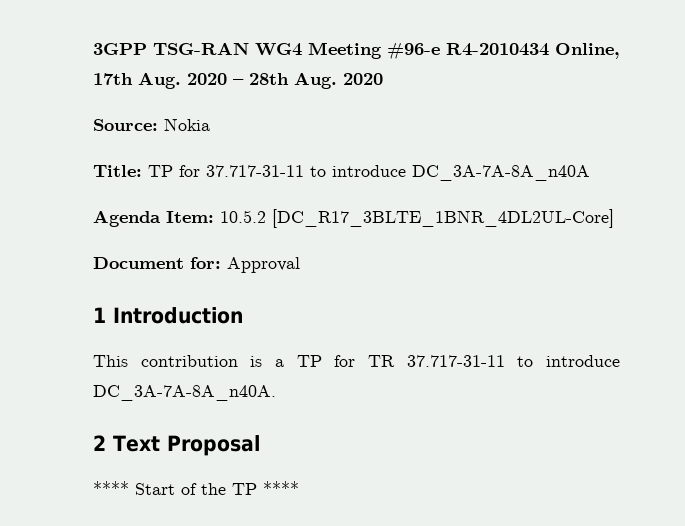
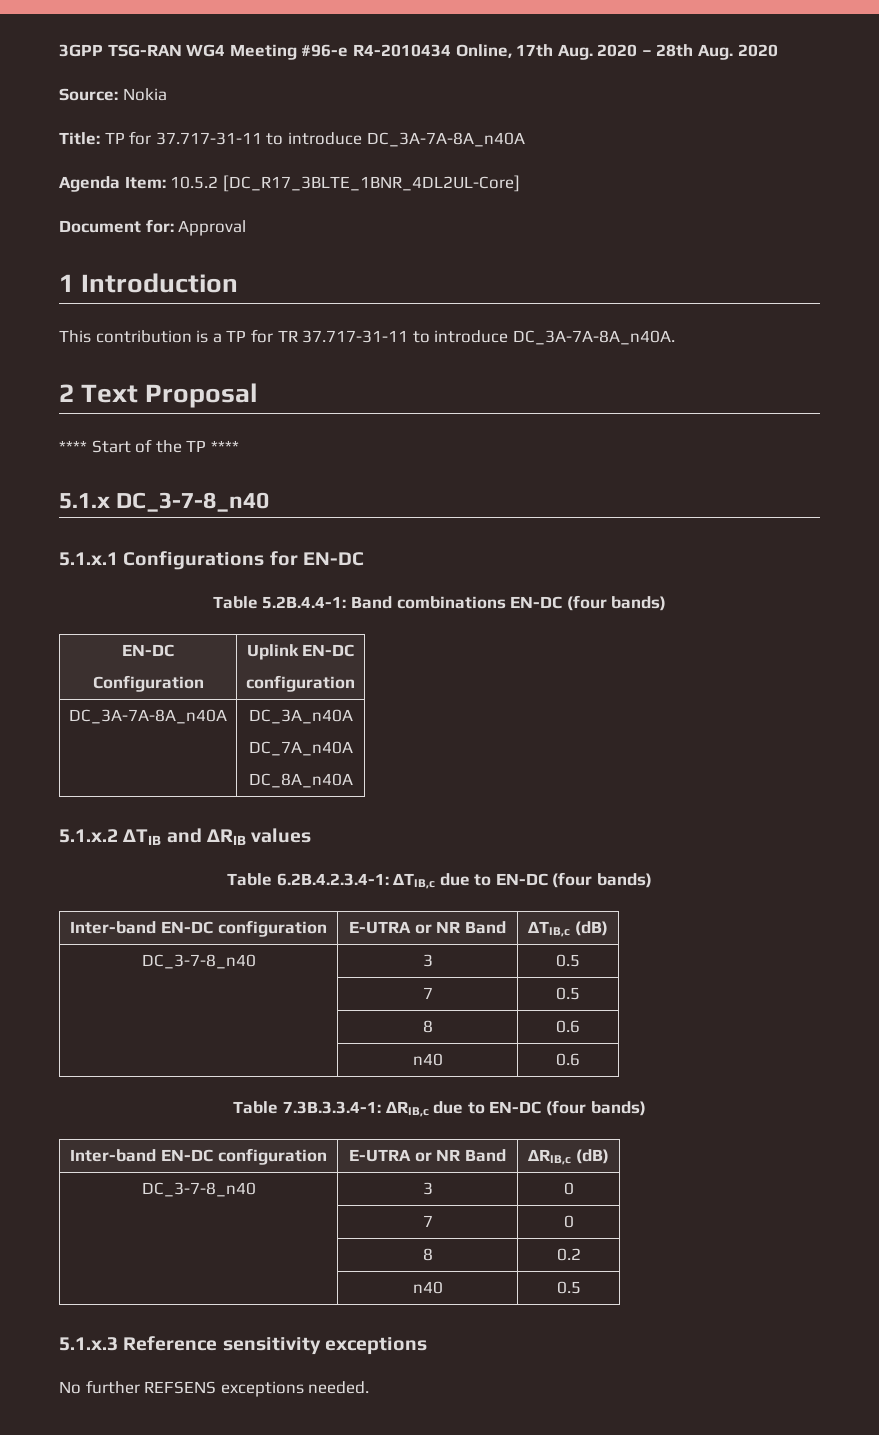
(299, 488) none -> [59,492,270,512] [59,551,364,570] [212,595,667,611] [122,644,174,657] [92,675,204,692] [246,644,355,660] [246,675,355,692] [69,709,227,724] [248,709,353,724] [248,741,353,756] [248,773,353,788] [59,828,312,845] [226,872,653,889] [70,920,327,937] [349,921,506,934] [527,921,608,937] [141,954,256,969] [422,954,433,967] [556,954,580,967] [422,987,433,999] [556,987,580,1000] [422,1020,433,1033] [556,1020,580,1033] [412,1053,443,1066] [556,1053,580,1066] [233,1100,646,1117] [70,1148,327,1165] [349,1149,506,1162] [527,1149,609,1165] [141,1182,256,1197] [422,1182,433,1195] [563,1182,574,1195] [422,1215,433,1227] [563,1215,574,1228] [422,1248,433,1261] [556,1248,581,1261] [412,1281,443,1294] [556,1281,581,1294] [59,1336,427,1355] [59,1380,370,1397] // 5.1.x DC_3-7-8_n40 // 5.1.x.1 Configurations for EN-DC // Table 5.2B.4.4-1: Band combinations EN-DC (four bands) // EN-DC // Configuration | Uplink EN-DC // configuration // DC_3A-7A-8A_n40A | DC_3A_n40A // DC_7A_n40A // DC_8A_n40A // 5.1.x.2 ∆TIB and ∆RIB values // Table 6.2B.4.2.3.4-1: ΔTIB,c due to EN-DC (four bands) // Inter-band EN-DC configuration | E-UTRA or NR Band | ΔTIB,c (dB) // DC_3-7-8_n40 | 3 | 0.5 // | 7 | 0.5 // | 8 | 0.6 // | n40 | 0.6 // Table 7.3B.3.3.4-1: ΔRIB,c due to EN-DC (four bands) // Inter-band EN-DC configuration | E-UTRA or NR Band | ΔRIB,c (dB) // DC_3-7-8_n40 | 3 | 0 // | 7 | 0 // | 8 | 0.2 // | n40 | 0.5 // 5.1.x.3 Reference sensitivity exceptions // No further REFSENS exceptions needed.

